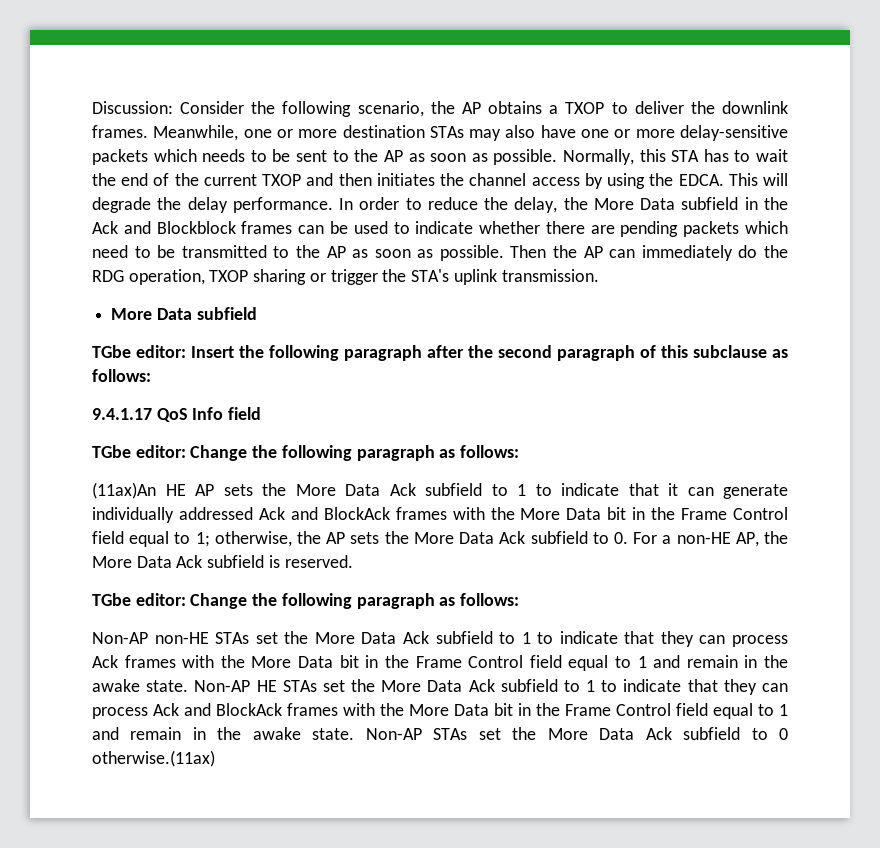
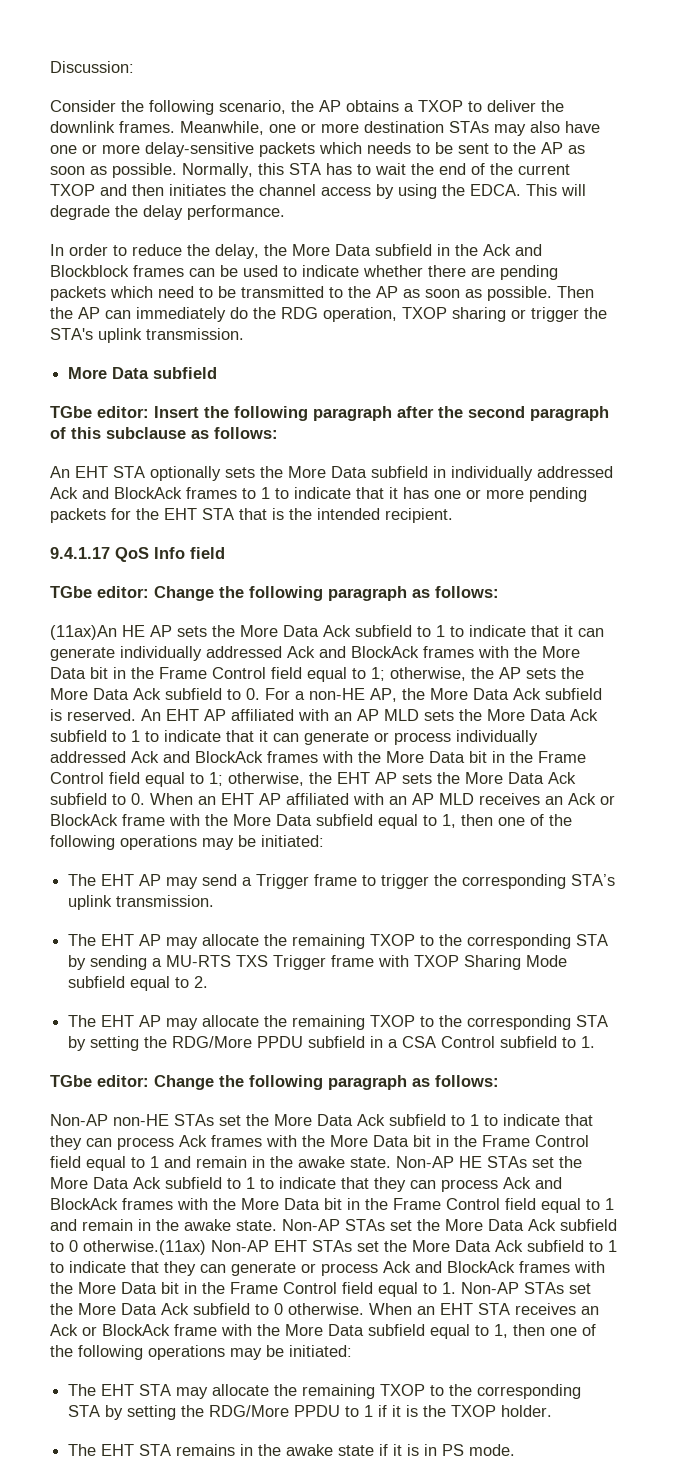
(173, 107) none -> (134, 67) //
(333, 205) none -> (285, 212) //
(151, 375) none -> [50,466,613,481] [50,487,587,502] [50,508,453,523] // An EHT STA optionally sets the More Data subfield in individually addressed Ack and BlockAck frames to 1 to indicate that it has one or more pending packets for the EHT STA that is the intended recipient.
(353, 561) none -> [141,709,598,721] [50,730,538,745] [50,751,586,763] [50,772,576,787] [50,793,615,805] [50,814,572,829] [50,835,324,850] [68,874,616,889] [68,895,215,910] [68,934,609,949] [68,955,568,970] [68,976,209,991] [68,1015,609,1030] [68,1036,596,1051] An EHT AP affiliated with an AP MLD sets the More Data Ack subfield to 1 to indicate that it can generate or process individually addressed Ack and BlockAck frames with the More Data bit in the Frame Control field equal to 1; otherwise, the EHT AP sets the More Data Ack subfield to 0. When an EHT AP affiliated with an AP MLD receives an Ack or BlockAck frame with the More Data subfield equal to 1, then one of the following operations may be initiated: // The EHT AP may send a Trigger frame to trigger the corresponding STA’s uplink transmission. // The EHT AP may allocate the remaining TXOP to the corresponding STA by sending a MU-RTS TXS Trigger frame with TXOP Sharing Mode subfield equal to 2. // The EHT AP may allocate the remaining TXOP to the corresponding STA by setting the RDG/More PPDU subfield in a CSA Control subfield to 1.
(215, 758) none -> [211,1240,617,1252] [50,1261,605,1276] [50,1282,591,1297] [50,1303,599,1315] [50,1324,596,1339] [50,1345,352,1360] [68,1384,582,1399] [68,1405,553,1420] [68,1444,516,1456] Non-AP EHT STAs set the More Data Ack subfield to 1 to indicate that they can generate or process Ack and BlockAck frames with the More Data bit in the Frame Control field equal to 1. Non-AP STAs set the More Data Ack subfield to 0 otherwise. When an EHT STA receives an Ack or BlockAck frame with the More Data subfield equal to 1, then one of the following operations may be initiated: // The EHT STA may allocate the remaining TXOP to the corresponding STA by setting the RDG/More PPDU to 1 if it is the TXOP holder. // The EHT STA remains in the awake state if it is in PS mode.

